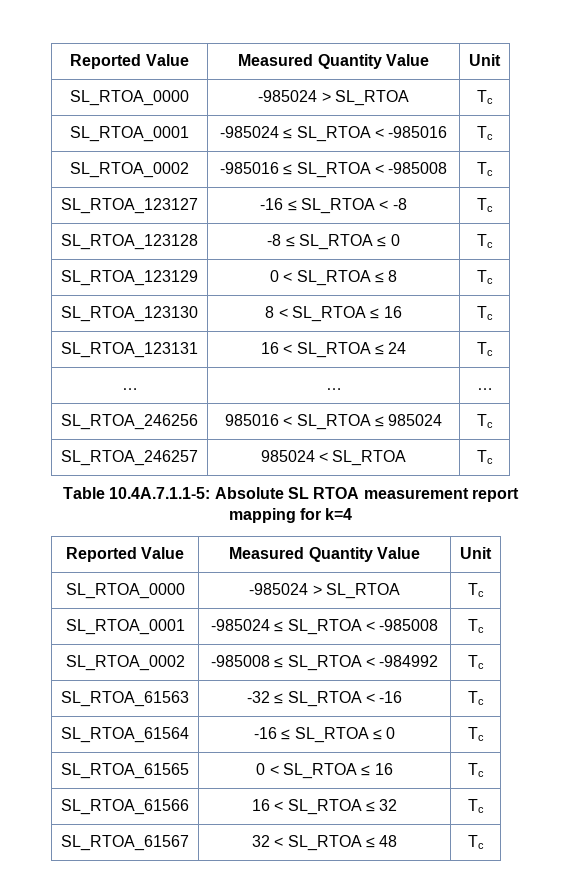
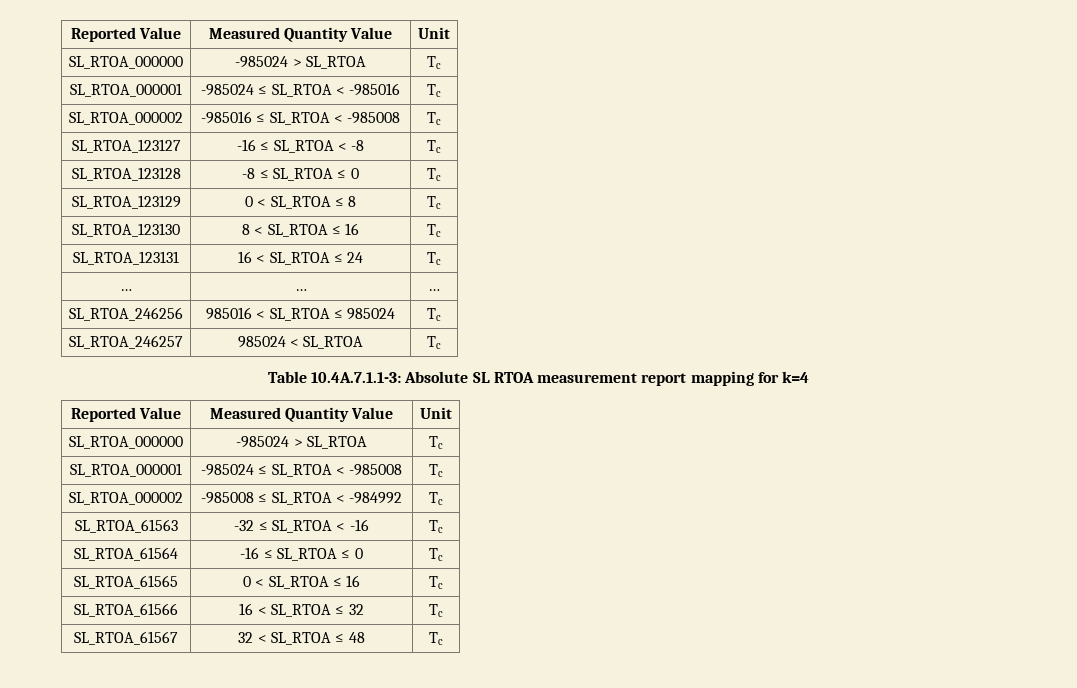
[70,54,189,69] [238,54,429,69] [469,54,501,66] [70,90,189,106] [258,90,409,106] [476,90,493,104] [70,126,189,142] Reported Value | Measured Quantity Value | Unit // SL_RTOA_0000 | -985024 > SL_RTOA | Tc // SL_RTOA_0001 -> [70,27,182,42] [208,27,393,42] [418,27,450,39] [69,56,183,69] [235,56,366,69] [427,56,441,69] [70,83,182,97] Reported Value | Measured Quantity Value | Unit // SL_RTOA_000000 | -985024 > SL_RTOA | Tc // SL_RTOA_000001
[70,162,189,178] SL_RTOA_0002 -> [69,112,183,125] SL_RTOA_000002
[109,487,211,499] 10.4A.7.1.1-5: -> [310,372,401,383] 10.4A.7.1.1-3:
[65,583,185,599] [249,583,400,599] [467,583,484,597] [65,619,185,635] SL_RTOA_0000 | -985024 > SL_RTOA | Tc // SL_RTOA_0001 -> [69,436,183,449] [236,436,367,449] [429,436,443,449] [70,463,182,477] SL_RTOA_000000 | -985024 > SL_RTOA | Tc // SL_RTOA_000001
[65,655,185,671] SL_RTOA_0002 -> [69,492,183,505] SL_RTOA_000002

